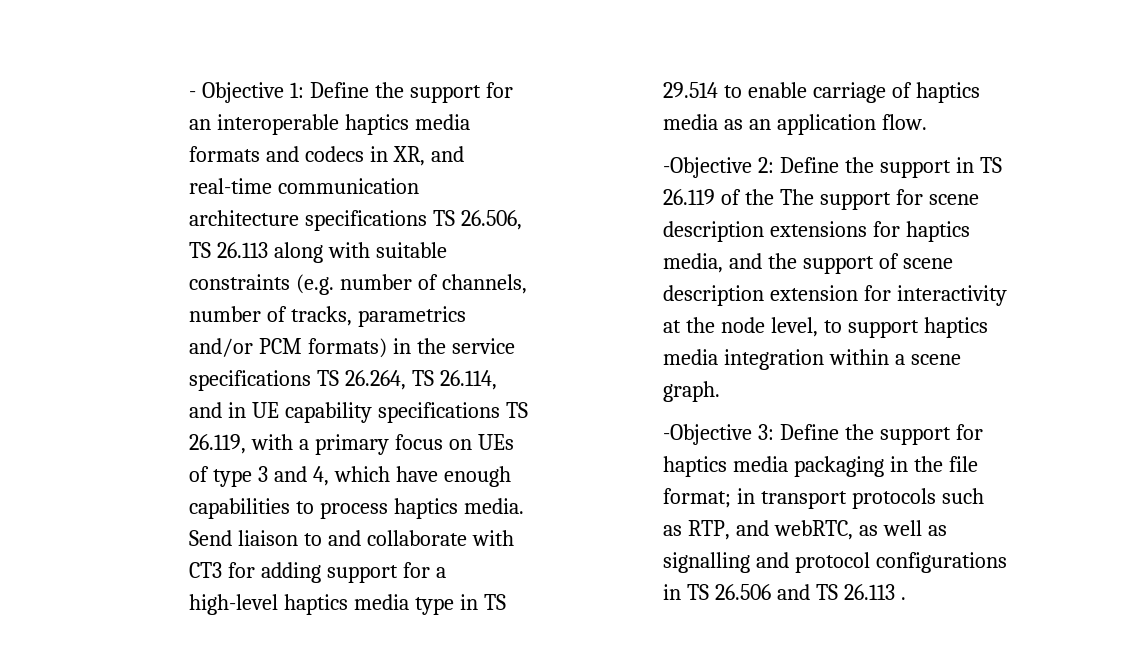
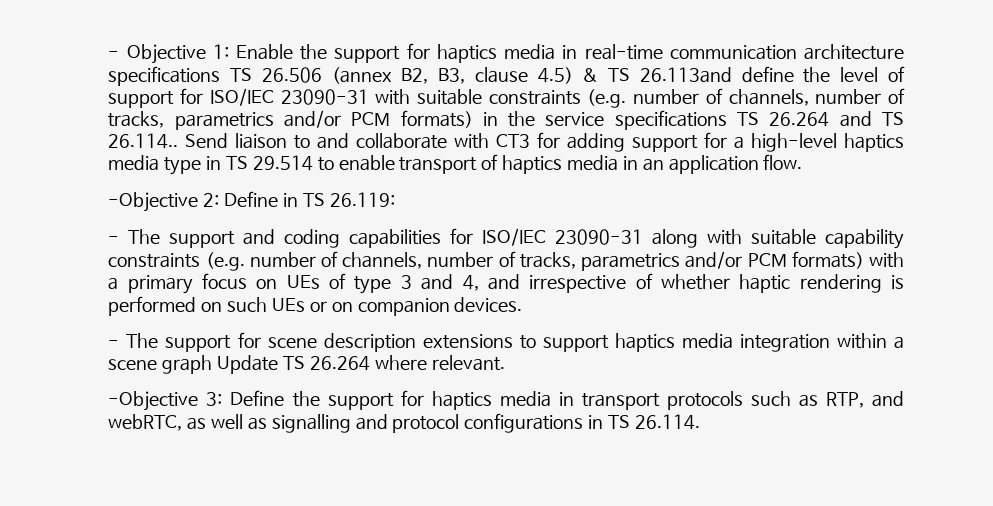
[309,82,513,103] [189,114,470,135] [189,146,464,166] Define the support for an interoperable haptics media formats and codecs in XR, and -> [236,43,578,63] Enable the support for haptics media in
[460,210,522,230] [189,242,324,263] 26.506, TS 26.113 along -> [261,66,905,84] [108,88,369,108] 26.506 (annex B2, B3, clause 4.5) & TS 26.113and define the level of support for ISO/IEC 23090-31
[345,370,497,390] [189,402,528,423] [189,434,514,455] [189,466,511,487] [189,498,524,519] 26.264, TS 26.114, and in UE capability specifications TS 26.119, with a primary focus on UEs of type 3 and 4, which have enough capabilities to process haptics media. -> [769,111,904,127] [108,133,179,149] 26.264 and TS 26.114..
[812,82,886,103] carriage -> [399,157,478,174] transport
[724,119,744,130] as -> [622,156,638,170] in
[844,157,1002,178] [663,189,775,205] the support in TS 26.119 of the -> [282,192,395,207] [108,228,904,249] [108,251,904,271] [108,273,904,294] [108,296,523,316] [108,340,120,347] in TS 26.119: // - The support and coding capabilities for ISO/IEC 23090-31 along with suitable capability constraints (e.g. number of channels, number of tracks, parametrics and/or PCM formats) with a primary focus on UEs of type 3 and 4, and irrespective of whether haptic rendering is performed on such UEs or on companion devices. // -
[873,221,970,242] [663,253,953,274] [663,285,1007,306] [663,317,818,337] for haptics media, and the support of scene description extension for interactivity at the node level, -> (513, 341) none
[663,381,721,402] graph. -> [162,355,505,374] graph Update TS 26.264 where relevant.
[794,456,978,477] [663,488,732,508] packaging in the file format; -> (551, 399) none
[715,584,906,600] 26.506 and TS 26.113 . -> [634,414,700,430] 26.114.

